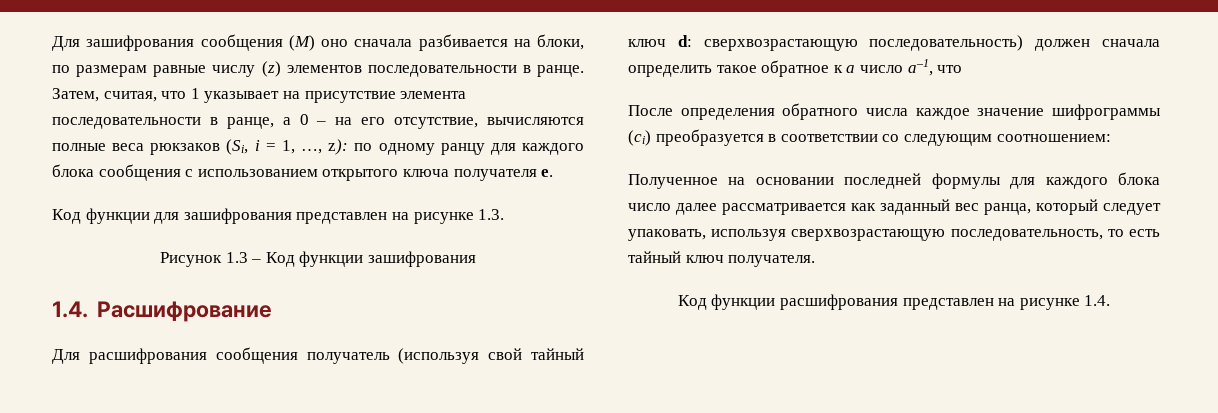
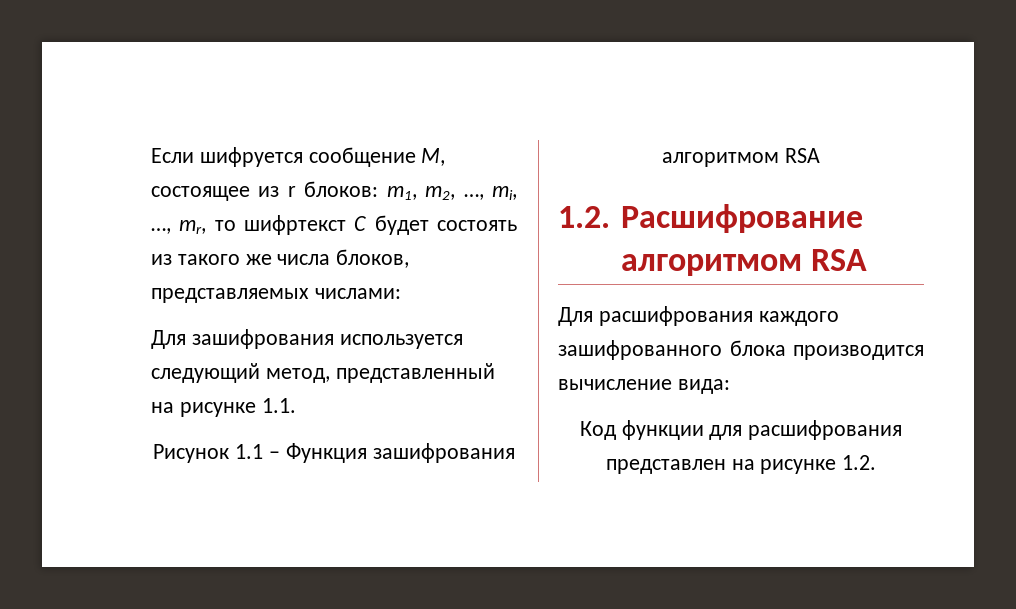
[52,34,584,51] [52,61,584,77] [52,88,467,103] [52,114,585,129] [52,139,584,155] [52,164,554,181] [52,208,505,224] [160,251,476,267] [52,301,272,322] [52,347,584,364] [628,35,1160,51] [628,59,963,77] [628,103,1161,120] [628,129,1111,146] [628,172,1160,189] [628,199,1161,215] [628,229,1160,241] [628,251,816,267] [677,294,776,310] Для зашифрования сообщения (М) оно сначала разбивается на блоки, по размерам равные числу (z) элементов последовательности в ранце. Затем, считая, что 1 указывает на присутствие элемента последовательности в ранце, а 0 – на его отсутствие, вычисляются полные веса рюкзаков (Si, i = 1, …, z): по одному ранцу для каждого блока сообщения с использованием открытого ключа получателя e. // Код функции для зашифрования представлен на рисунке 1.3. // Рисунок 1.3 – Код функции зашифрования // 1.4. Расшифрование // Для расшифрования сообщения получатель (используя свой тайный ключ d: сверхвозрастающую последовательность) должен сначала определить такое обратное к а число а–1, что // После определения обратного числа каждое значение шифрограммы (ci) преобразуется в соответствии со следующим соотношением: // Полученное на основании последней формулы для каждого блока число далее рассматривается как заданный вес ранца, который следует упаковать, используя сверхвозрастающую последовательность, то есть тайный ключ получателя. // Код функции -> [151,147,446,167] [151,181,518,201] [151,215,517,235] [151,249,410,268] [151,288,401,303] [151,329,463,349] [151,363,495,383] [151,398,296,417] [153,443,515,463] [662,148,820,167] [558,204,863,233] [620,249,867,276] [558,306,839,326] [558,340,924,360] [558,379,730,394] [579,420,743,440] Если шифруется сообщение М, состоящее из r блоков: m1, m2, …, mi, …, mr, то шифртекст С будет состоять из такого же числа блоков, представляемых числами: // Для зашифрования используется следующий метод, представленный на рисунке 1.1. // Рисунок 1.1 – Функция зашифрования алгоритмом RSA // 1.2. Расшифрование алгоритмом RSA // Для расшифрования каждого зашифрованного блока производится вычисление вида: // Код функции для
[1084,295,1111,306] 1.4. -> [842,455,877,470] 1.2.

